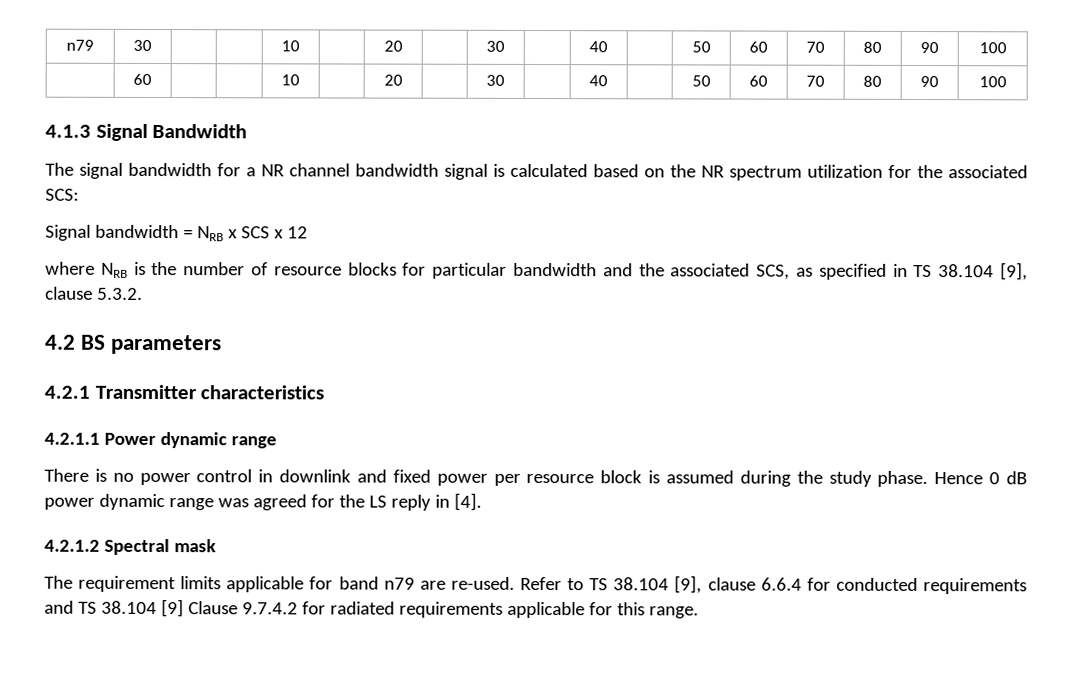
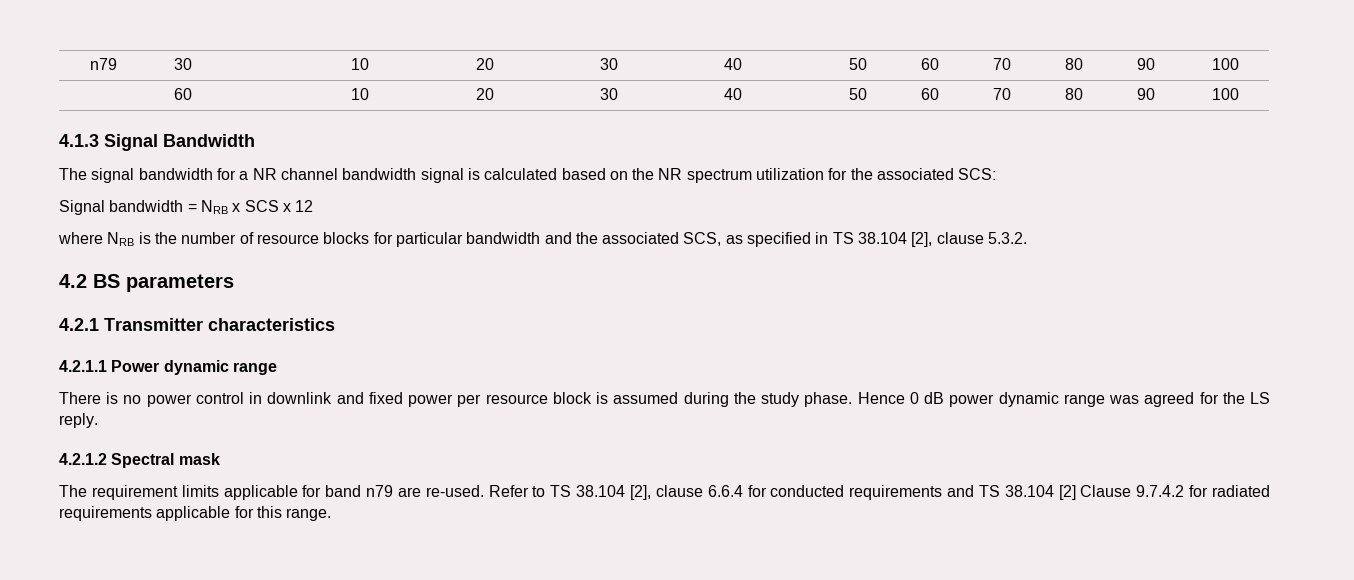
[999,262,1028,281] [9], -> [911,232,933,247] [2],
[390,492,482,511] reply in [4]. -> [59,413,98,428] reply.
[674,575,703,594] [9], -> [630,485,651,500] [2],
[160,599,184,618] [9] -> [1058,485,1076,500] [2]

